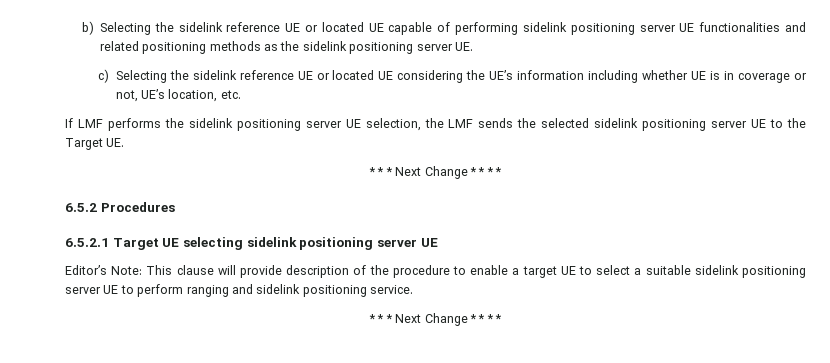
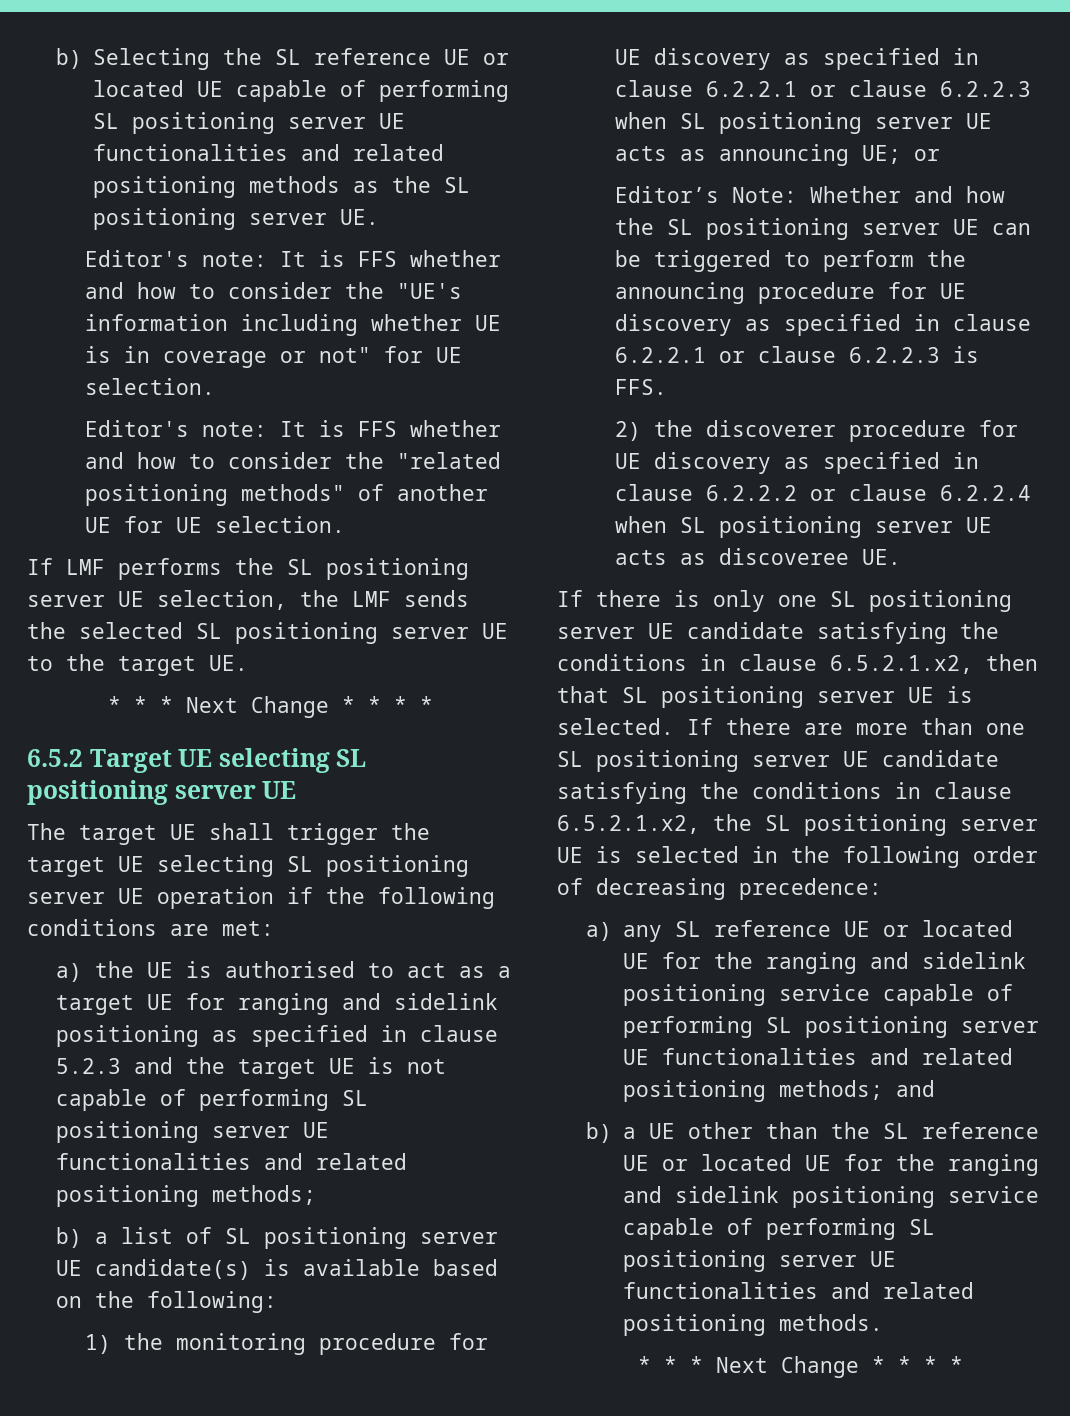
[178,22,223,32] sidelink -> [274,49,301,65] SL
[522,22,567,32] sidelink -> [92,113,119,129] SL
[302,41,347,51] sidelink -> [443,177,470,193] SL
[98,69,514,83] c) Selecting the sidelink reference UE or located UE considering the UE’s -> [85,250,502,267] [85,282,463,299] Editor's note: It is FFS whether and how to consider the "UE's
[115,89,241,102] not, UE’s location, etc. -> [319,346,463,363] [85,378,216,395] [85,420,502,437] [85,452,502,469] [85,484,489,506] [85,516,346,533] not" for UE selection. // Editor's note: It is FFS whether and how to consider the "related positioning methods" of another UE for UE selection.
[188,118,233,128] sidelink -> [287,559,313,575] SL
[594,118,639,128] sidelink -> [196,623,222,639] SL
[65,138,103,150] Target -> [118,656,196,676] target
[100,202,175,212] [65,238,109,247] Procedures // 6.5.2.1 -> (83, 758) none
[246,237,297,247] sidelink -> [336,749,367,767] SL
[65,265,807,278] [65,284,413,297] Editor’s Note: This clause will provide description of the procedure to enable a target UE to select a suitable sidelink positioning server UE to perform ranging and sidelink positioning service. -> [27,823,430,845] [27,855,469,877] [27,887,495,909] [27,919,274,936] [56,961,512,982] [56,993,499,1015] [56,1025,499,1047] [56,1057,447,1079] [56,1089,369,1111] [56,1121,330,1143] [56,1153,408,1170] [56,1185,317,1207] [56,1227,499,1249] [56,1259,499,1280] [56,1291,278,1313] [85,1333,489,1355] [615,48,980,70] [615,80,1032,97] [615,112,993,134] [615,144,941,166] [615,186,1006,203] [615,218,1032,240] [615,250,967,272] [615,282,967,304] [615,314,1032,336] [615,346,980,363] [615,379,668,395] [615,420,1019,442] [615,452,980,474] [615,484,1032,501] [615,516,993,538] [615,548,902,565] [557,590,1012,612] [557,622,999,644] [557,654,1038,674] [557,686,973,708] [557,718,1025,735] [557,750,999,772] [557,782,1012,804] [557,814,1038,836] [557,846,1038,868] [557,878,882,900] [586,920,1013,942] [622,952,1026,974] [622,984,1013,1006] [622,1016,1039,1038] [622,1048,1013,1065] [622,1080,935,1102] [586,1122,1039,1143] [622,1154,1039,1176] [622,1186,1039,1208] [622,1218,935,1240] [622,1250,896,1272] [622,1282,974,1299] [622,1314,883,1336] The target UE shall trigger the target UE selecting SL positioning server UE operation if the following conditions are met: // a) the UE is authorised to act as a target UE for ranging and sidelink positioning as specified in clause 5.2.3 and the target UE is not capable of performing SL positioning server UE functionalities and related positioning methods; // b) a list of SL positioning server UE candidate(s) is available based on the following: // 1) the monitoring procedure for UE discovery as specified in clause 6.2.2.1 or clause 6.2.2.3 when SL positioning server UE acts as announcing UE; or // Editor’s Note: Whether and how the SL positioning server UE can be triggered to perform the announcing procedure for UE discovery as specified in clause 6.2.2.1 or clause 6.2.2.3 is FFS. // 2) the discoverer procedure for UE discovery as specified in clause 6.2.2.2 or clause 6.2.2.4 when SL positioning server UE acts as discoveree UE. // If there is only one SL positioning server UE candidate satisfying the conditions in clause 6.5.2.1.x2, then that SL positioning server UE is selected. If there are more than one SL positioning server UE candidate satisfying the conditions in clause 6.5.2.1.x2, the SL positioning server UE is selected in the following order of decreasing precedence: // a) any SL reference UE or located UE for the ranging and sidelink positioning service capable of performing SL positioning server UE functionalities and related positioning methods; and // b) a UE other than the SL reference UE or located UE for the ranging and sidelink positioning service capable of performing SL positioning server UE functionalities and related positioning methods.

